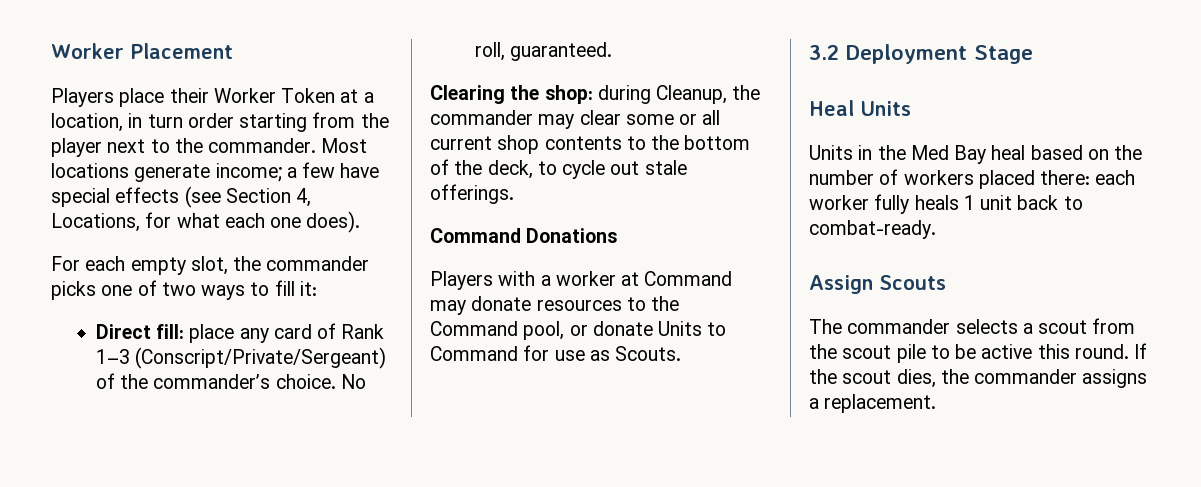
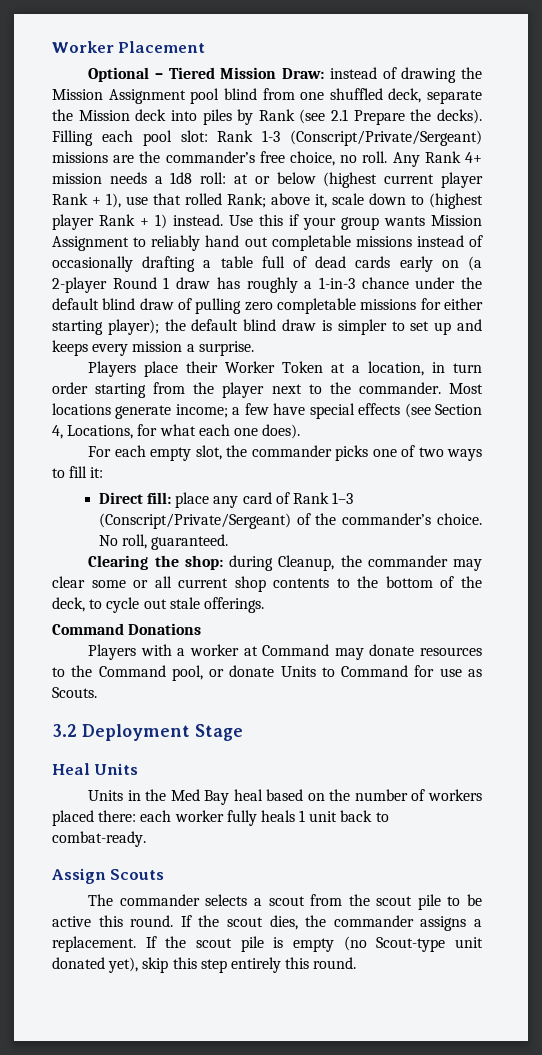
(233, 51) none -> [88,67,482,83] [52,88,482,104] [52,109,482,125] [52,130,482,146] [52,151,482,167] [52,172,484,188] [52,193,483,209] [52,214,482,230] [52,235,483,251] [52,256,482,272] [52,277,482,293] [52,298,483,314] [52,319,482,335] [52,340,254,356] // Optional – Tiered Mission Draw: instead of drawing the Mission Assignment pool blind from one shuffled deck, separate the Mission deck into piles by Rank (see 2.1 Prepare the decks). Filling each pool slot: Rank 1-3 (Conscript/Private/Sergeant) missions are the commander’s free choice, no roll. Any Rank 4+ mission needs a 1d8 roll: at or below (highest current player Rank + 1), use that rolled Rank; above it, scale down to (highest player Rank + 1) instead. Use this if your group wants Mission Assignment to reliably hand out completable missions instead of occasionally drafting a table full of dead cards early on (a 2-player Round 1 draw has roughly a 1-in-3 chance under the default blind draw of pulling zero completable missions for either starting player); the default blind draw is simpler to set up and keeps every mission a surprise.
(937, 403) none -> [145,936,483,952] [52,957,357,973] If the scout pile is empty (no Scout-type unit donated yet), skip this step entirely this round.

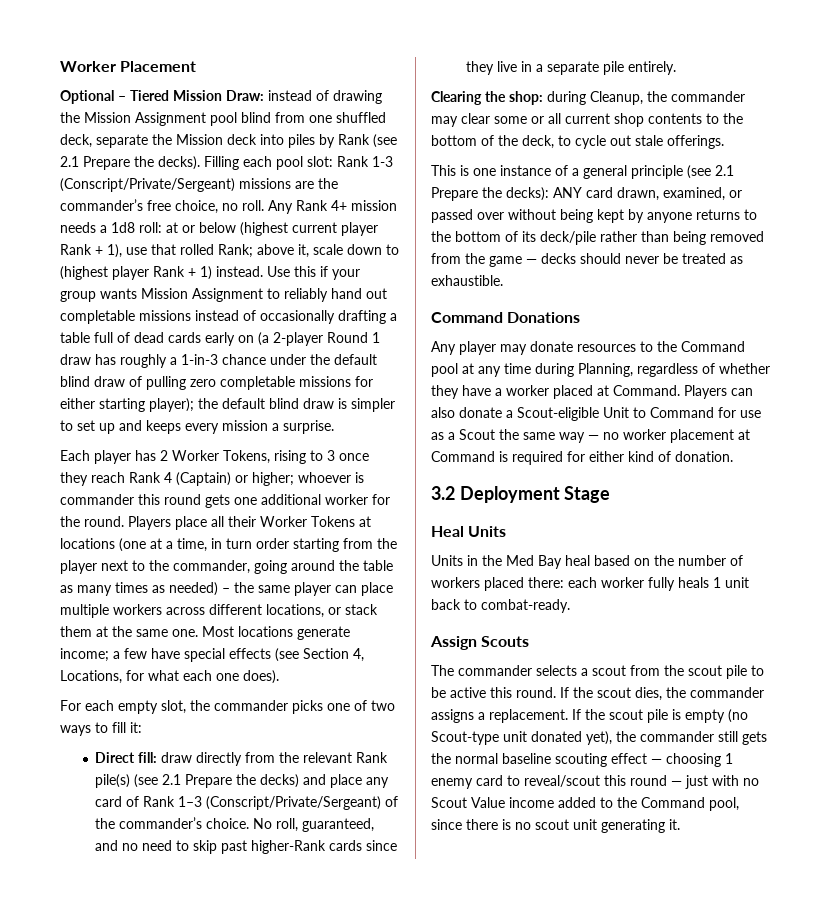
(254, 348) none -> [60,450,369,464] [60,472,364,486] [60,494,390,508] [60,516,124,527] Each player has 2 Worker Tokens, rising to 3 once they reach Rank 4 (Captain) or higher; whoever is commander this round gets one additional worker for the round.
(179, 369) none -> [211,516,224,527] all
[282,361,324,373] Token -> [311,516,371,527] [60,538,146,552] Tokens at locations (one
[368,361,425,376] location, -> [177,538,207,552] time,
[358,382,441,394] commander. -> [173,560,393,574] [60,582,393,596] [60,604,378,618] [60,626,198,637] commander, going around the table as many times as needed) – the same player can place multiple workers across different locations, or stack them at the same one.
(172, 498) none -> [161,752,389,766] [95,774,327,788] draw directly from the relevant Rank pile(s) (see 2.1 Prepare the decks) and
[151,534,229,550] guaranteed. -> [302,818,375,832] [95,840,398,854] [466,61,677,75] guaranteed, and no need to skip past higher-Rank cards since they live in a separate pile entirely.
[52,623,202,635] [88,644,330,660] Command Donations // Players with a worker at Command -> [431,165,734,179] [431,187,742,201] [431,209,757,223] [431,231,764,245] [431,253,743,267] [431,275,503,286] [431,312,581,323] [431,341,496,355] This is one instance of a general principle (see 2.1 Prepare the decks): ANY card drawn, examined, or passed over without being kept by anyone returns to the bottom of its deck/pile rather than being removed from the game — decks should never be treated as exhaustible. // Command Donations // Any player
[171,665,316,681] pool, or donate Units -> [431,363,770,377] [431,385,753,399] [431,407,629,421] pool at any time during Planning, regardless of whether they have a worker placed at Command. Players can also donate a Scout-eligible Unit
[52,687,97,698] Scouts. -> [448,429,750,443] [431,451,733,465] a Scout the same way — no worker placement at Command is required for either kind of donation.
[142,957,357,973] skip this step entirely this round. -> [616,731,767,745] [431,753,733,767] [431,775,759,789] [431,797,739,811] [431,819,680,833] the commander still gets the normal baseline scouting effect — choosing 1 enemy card to reveal/scout this round — just with no Scout Value income added to the Command pool, since there is no scout unit generating it.

